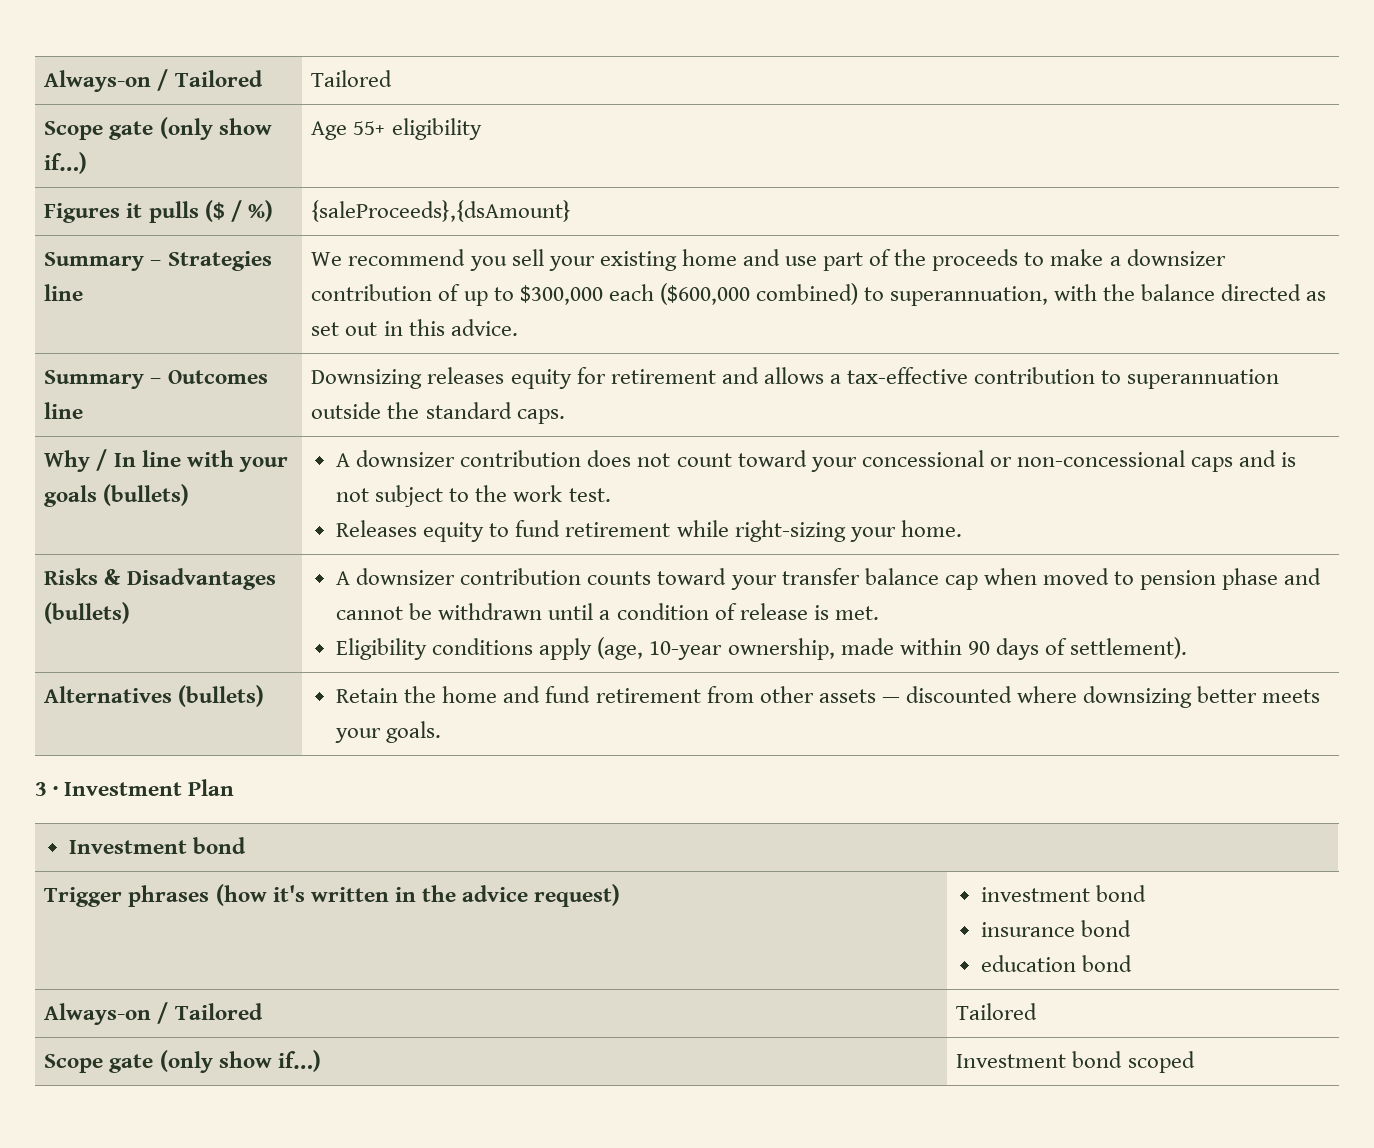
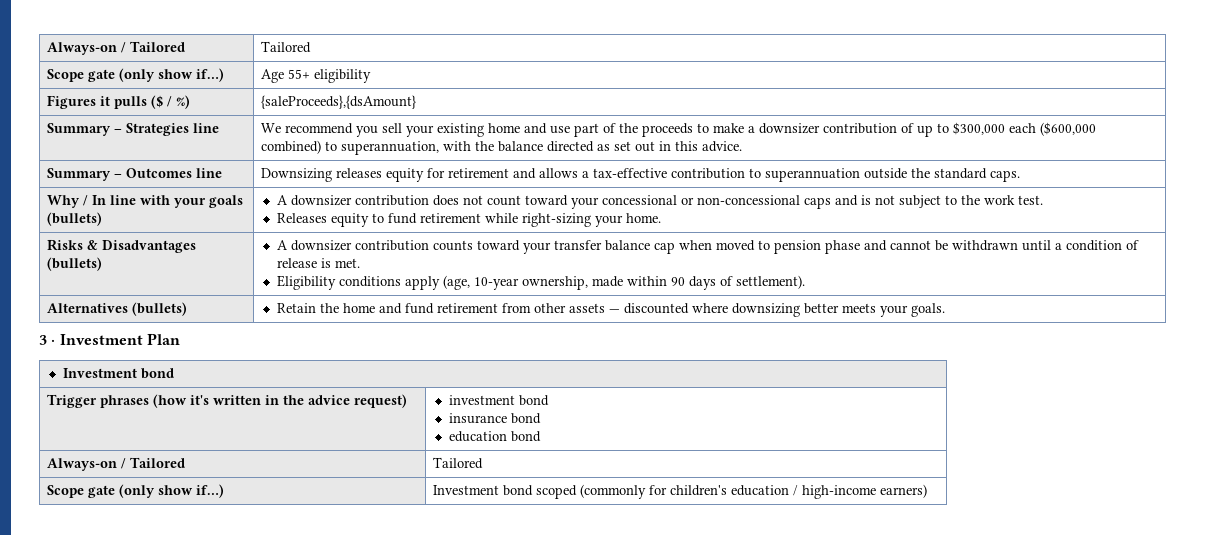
(1195, 1062) none -> [580,484,928,499] (commonly for children's education / high-income earners)

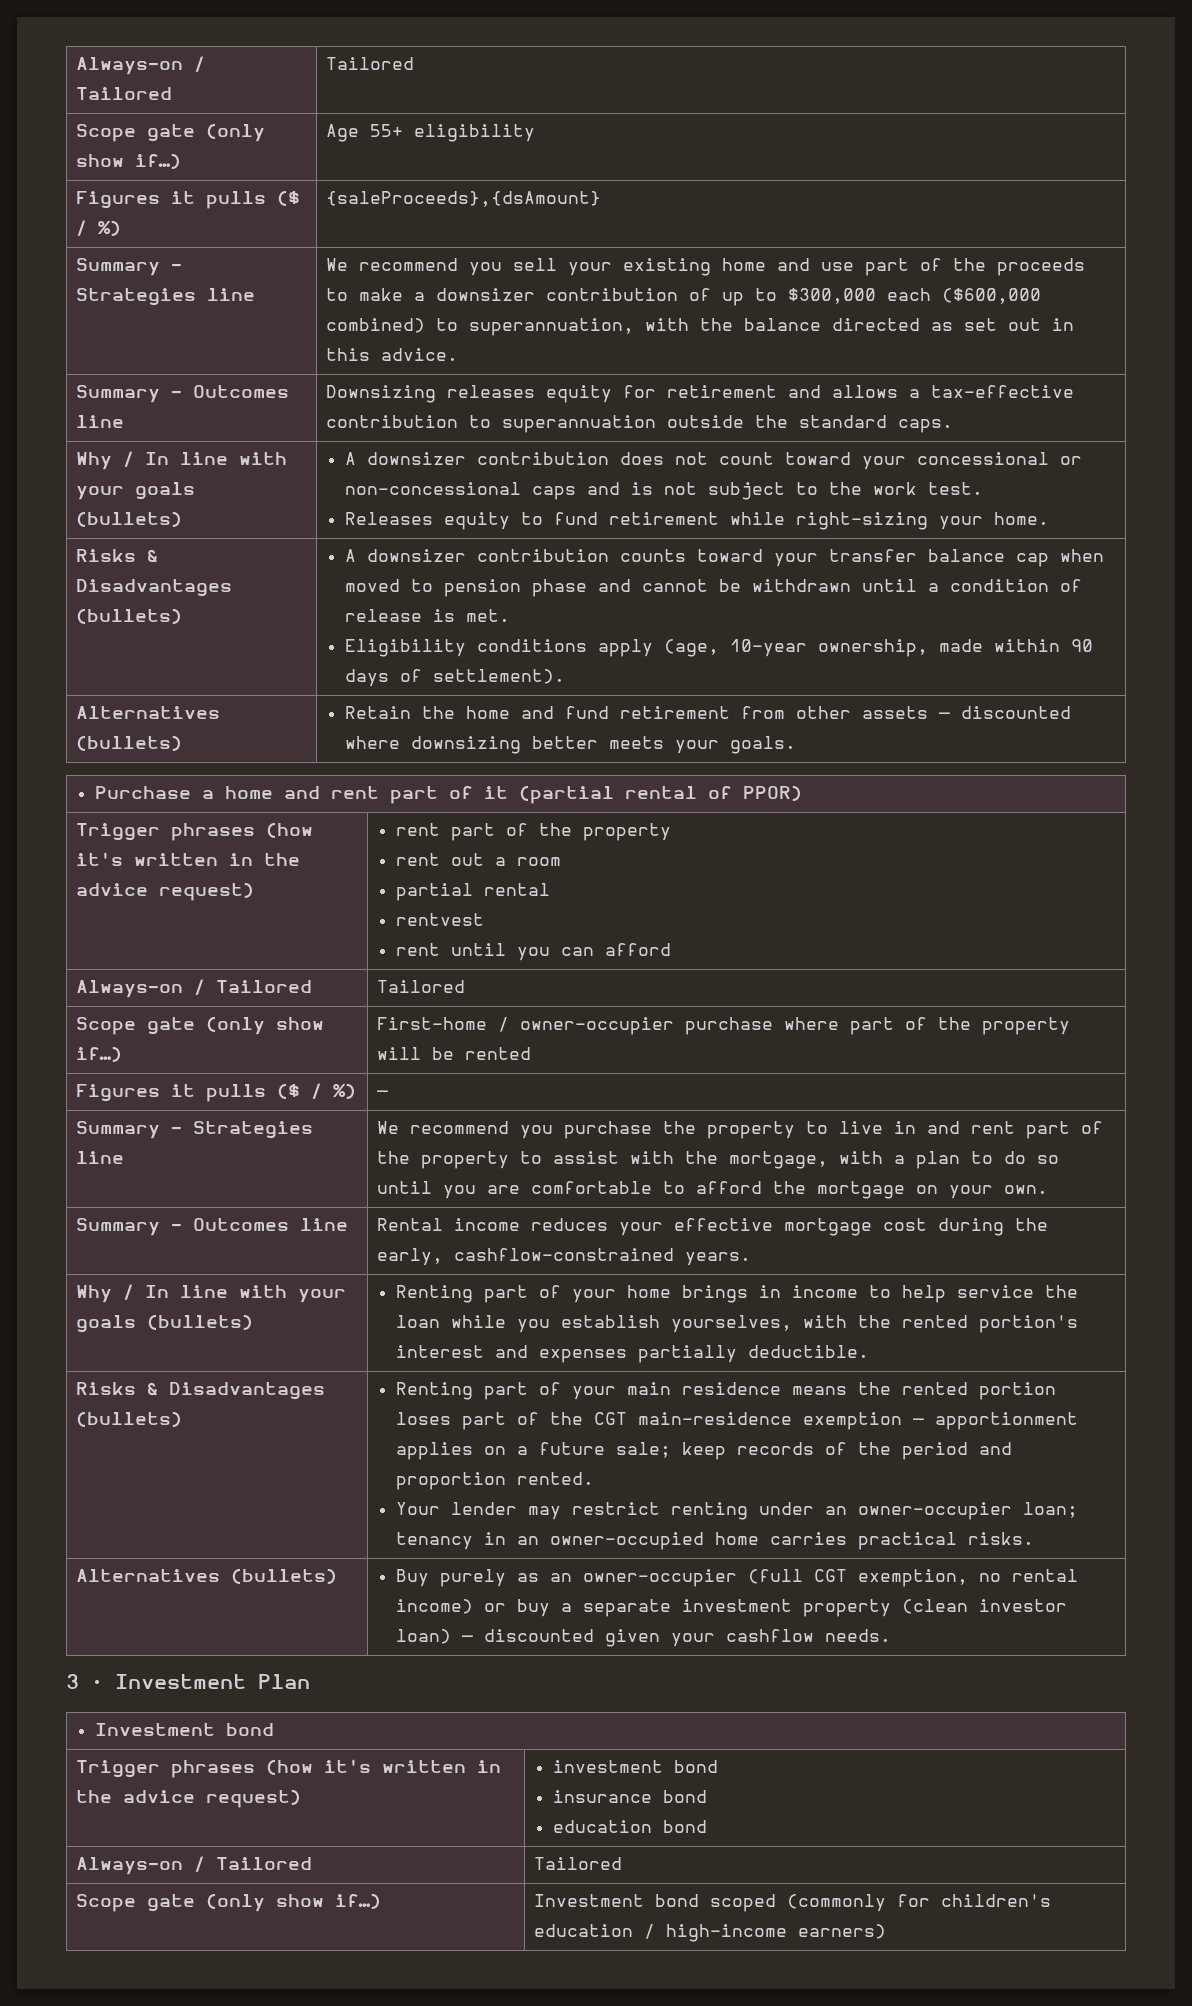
(946, 310) none -> [94,785,802,804] [75,822,313,841] [75,852,300,866] [75,882,254,901] [395,823,671,841] [395,853,561,866] [395,883,550,901] [395,913,484,926] [395,943,671,961] [75,979,312,998] [376,980,465,993] [75,1016,324,1035] [75,1046,122,1062] [376,1017,1070,1035] [376,1047,531,1060] [75,1083,356,1102] [376,1090,388,1097] [75,1121,313,1139] [75,1151,124,1164] [376,1121,1103,1139] [376,1151,1059,1169] [376,1181,1048,1199] [75,1218,348,1236] [376,1218,1048,1236] [376,1248,751,1266] [75,1284,346,1303] [75,1314,253,1333] [395,1285,1078,1303] [395,1315,1078,1333] [395,1345,869,1363] [75,1382,325,1400] [75,1411,182,1427] [395,1382,1056,1400] [395,1412,1078,1430] [395,1442,1012,1460] [395,1472,594,1490] [395,1502,1078,1520] [395,1532,1034,1550] [75,1568,337,1584] [395,1569,1078,1587] [395,1599,1067,1617] [395,1629,891,1647] // Purchase a home and rent part of it (partial rental of PPOR) // Trigger phrases (how it's written in the advice request) | rent part of the property // rent out a room // partial rental // rentvest // rent until you can afford // Always-on / Tailored | Tailored // Scope gate (only show if…) | First-home / owner-occupier purchase where part of the property will be rented // Figures it pulls ($ / %) | — // Summary – Strategies line | We recommend you purchase the property to live in and rent part of the property to assist with the mortgage, with a plan to do so until you are comfortable to afford the mortgage on your own. // Summary – Outcomes line | Rental income reduces your effective mortgage cost during the early, cashflow-constrained years. // Why / In line with your goals (bullets) | Renting part of your home brings in income to help service the loan while you establish yourselves, with the rented portion's interest and expenses partially deductible. // Risks & Disadvantages (bullets) | Renting part of your main residence means the rented portion loses part of the CGT main-residence exemption — apportionment applies on a future sale; keep records of the period and proportion rented. // Your lender may restrict renting under an owner-occupier loan; tenancy in an owner-occupied home carries practical risks. // Alternatives (bullets) | Buy purely as an owner-occupier (full CGT exemption, no rental income) or buy a separate investment property (clean investor loan) — discounted given your cashflow needs.

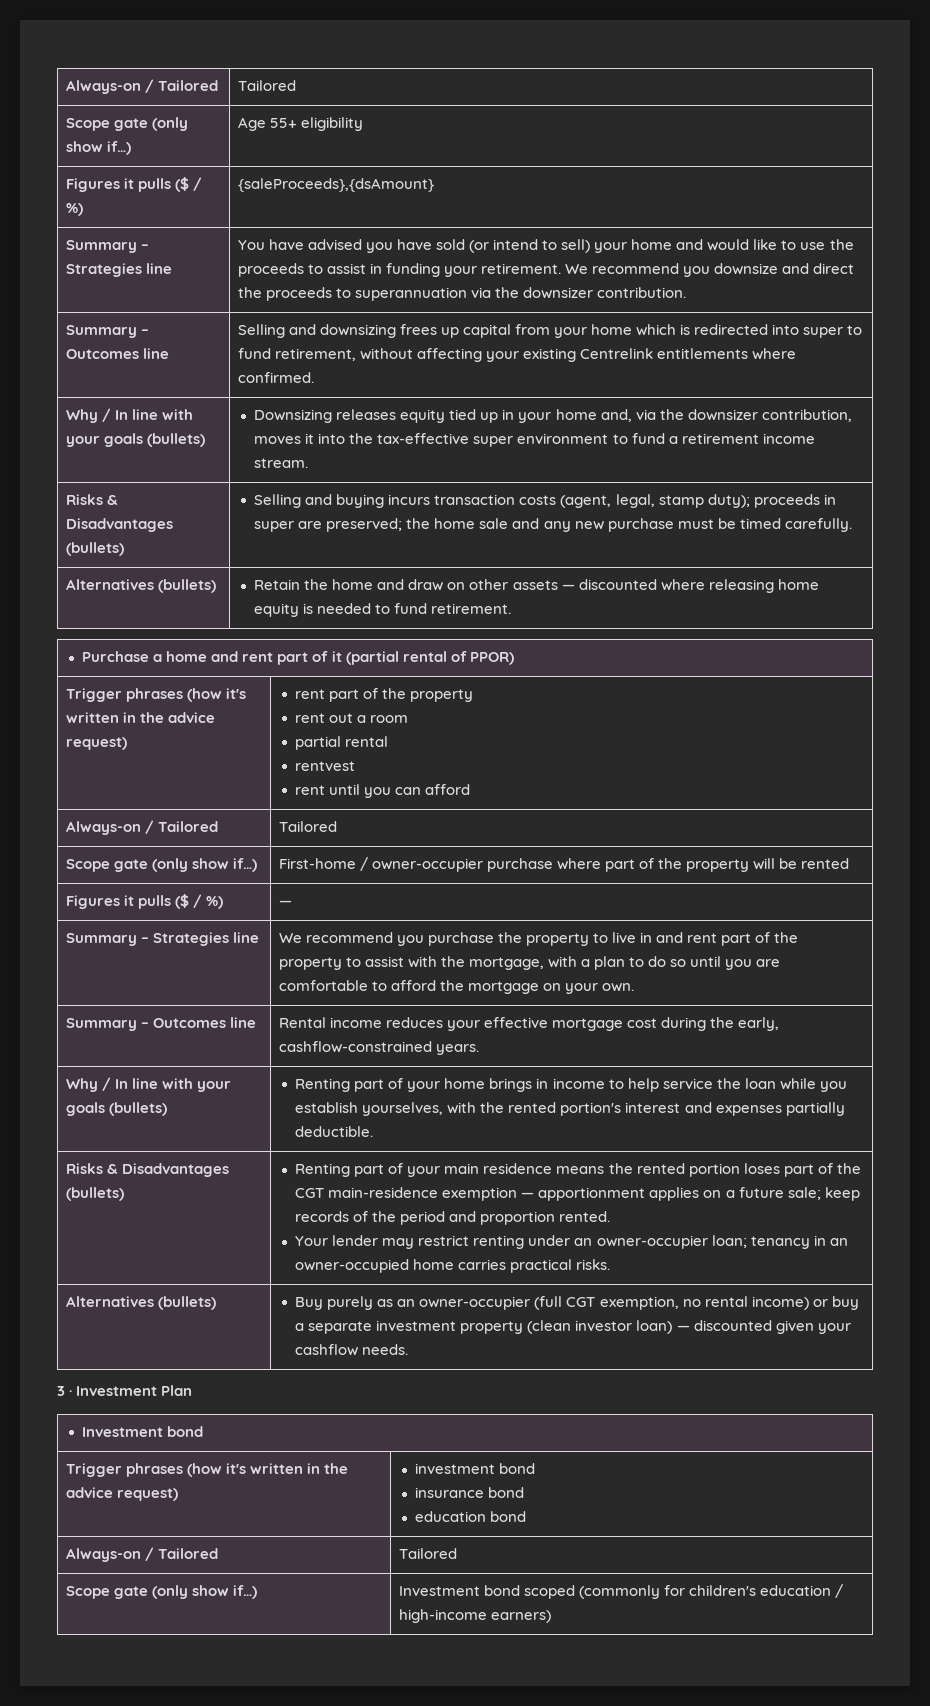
[325,258,1085,276] [325,288,1041,306] [325,318,1074,336] [325,348,458,361] [75,385,289,403] [75,415,124,428] [325,385,1074,403] [325,415,953,433] [75,451,287,470] [75,482,195,500] [75,511,182,527] [344,452,1082,470] [344,482,983,500] [344,512,1049,530] [75,549,158,563] [75,579,232,597] [75,608,182,624] [344,549,1104,567] [344,579,1082,597] [344,609,510,622] [344,639,1093,657] [344,669,565,687] We recommend you sell your existing home and use part of the proceeds to make a downsizer contribution of up to $300,000 each ($600,000 combined) to superannuation, with the balance directed as set out in this advice. // Summary – Outcomes line | Downsizing releases equity for retirement and allows a tax‑effective contribution to superannuation outside the standard caps. // Why / In line with your goals (bullets) | A downsizer contribution does not count toward your concessional or non‑concessional caps and is not subject to the work test. // Releases equity to fund retirement while right‑sizing your home. // Risks & Disadvantages (bullets) | A downsizer contribution counts toward your transfer balance cap when moved to pension phase and cannot be withdrawn until a condition of release is met. // Eligibility conditions apply (age, 10‑year ownership, made within 90 days of settlement). -> [237,239,854,253] [237,263,855,277] [237,287,687,301] [65,325,149,338] [65,348,169,359] [237,324,863,338] [237,348,797,362] [237,372,314,383] [65,408,193,423] [65,433,205,447] [254,409,852,423] [254,433,815,447] [254,458,309,468] [65,494,118,505] [65,518,173,532] [65,542,124,556] [254,494,836,508] [254,518,852,532] You have advised you have sold (or intend to sell) your home and would like to use the proceeds to assist in funding your retirement. We recommend you downsize and direct the proceeds to superannuation via the downsizer contribution. // Summary – Outcomes line | Selling and downsizing frees up capital from your home which is redirected into super to fund retirement, without affecting your existing Centrelink entitlements where confirmed. // Why / In line with your goals (bullets) | Downsizing releases equity tied up in your home and, via the downsizer contribution, moves it into the tax-effective super environment to fund a retirement income stream. // Risks & Disadvantages (bullets) | Selling and buying incurs transaction costs (agent, legal, stamp duty); proceeds in super are preserved; the home sale and any new purchase must be timed carefully.
[564,706,785,719] fund retirement from -> [408,579,466,591] draw on
[410,736,796,754] downsizing better meets your goals. -> [708,579,819,593] [254,603,512,617] releasing home equity is needed to fund retirement.

